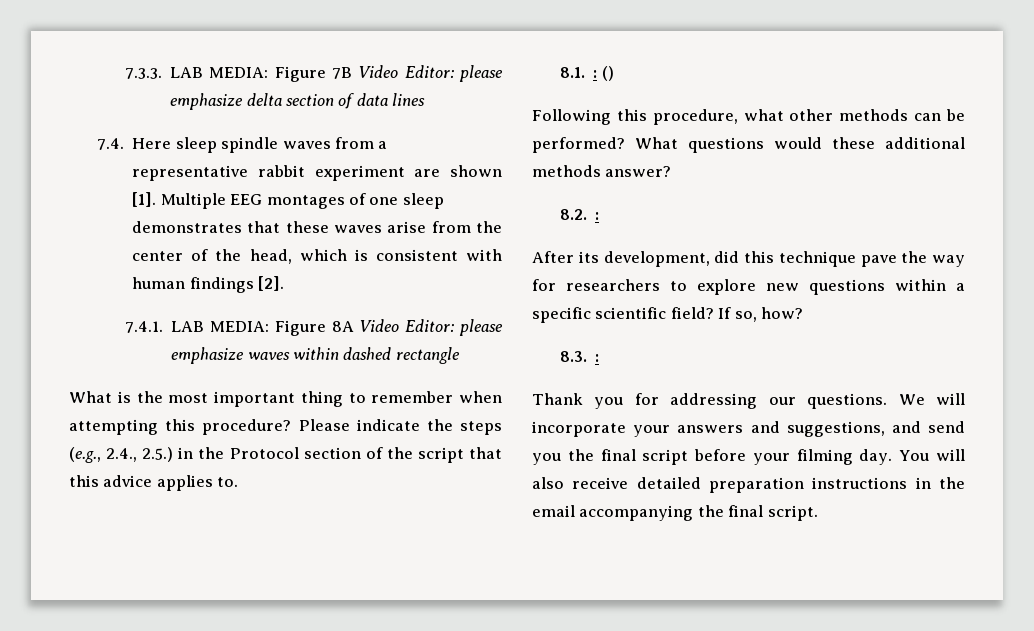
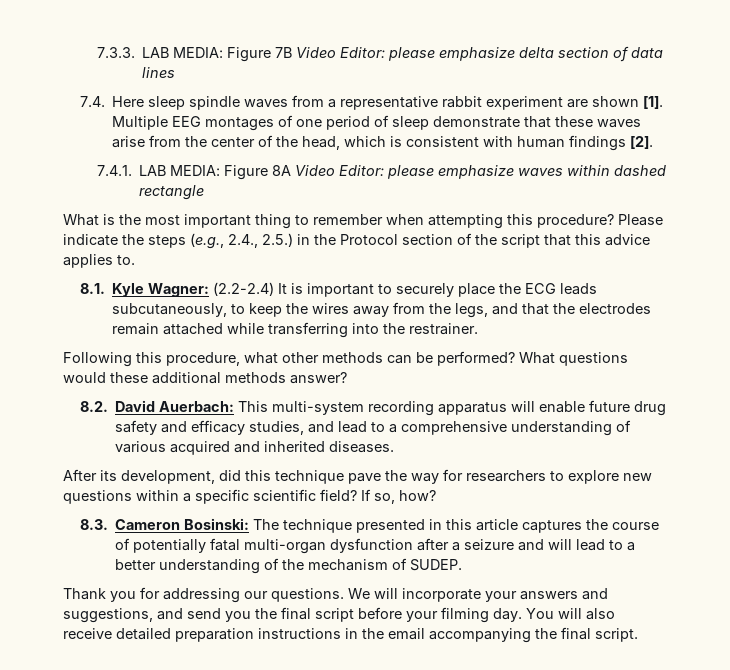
[402,193,444,209] [132,221,243,233] sleep demonstrates -> [326,115,521,130] period of sleep demonstrate
[593,66,614,81] : () -> [112,282,598,297] [112,302,652,318] [112,322,479,338] Kyle Wagner: (2.2-2.4) It is important to securely place the ECG leads subcutaneously, to keep the wires away from the legs, and that the electrodes remain attached while transferring into the restrainer.
[595,212,600,220] : -> [115,400,667,416] [115,420,632,436] [115,441,395,455] David Auerbach: This multi-system recording apparatus will enable future drug safety and efficacy studies, and lead to a comprehensive understanding of various acquired and inherited diseases.
[595,354,600,362] : -> [115,518,660,533] [115,538,636,554] [115,558,463,574] Cameron Bosinski: The technique presented in this article captures the course of potentially fatal multi-organ dysfunction after a seizure and will lead to a better understanding of the mechanism of SUDEP.

